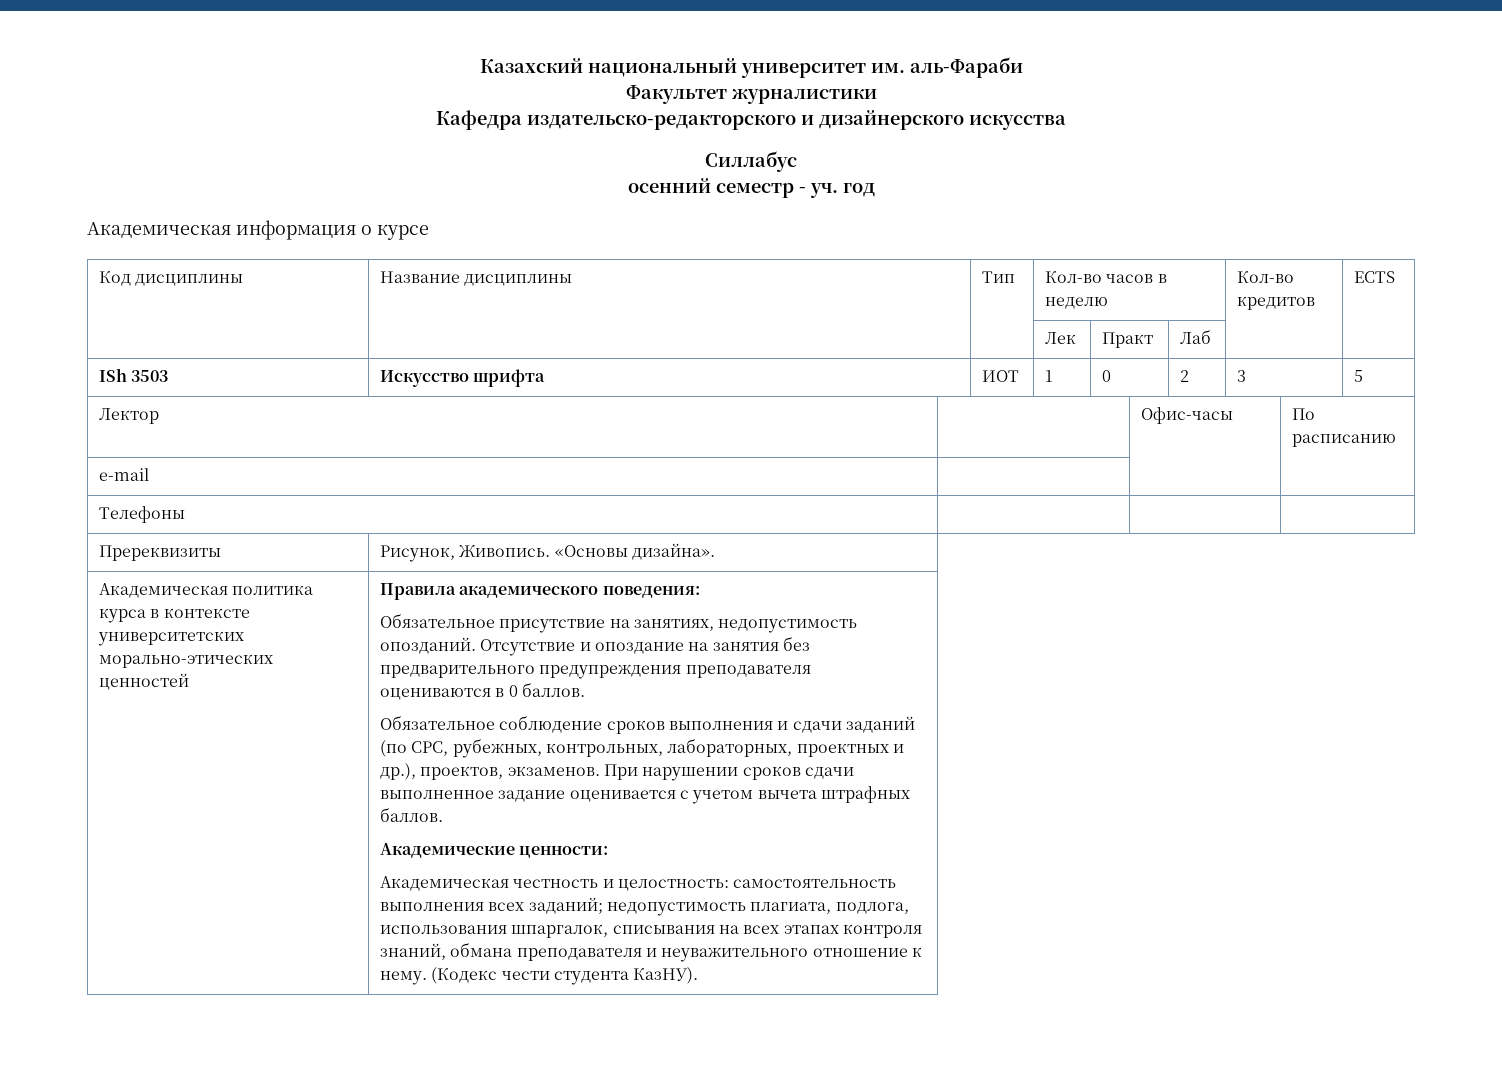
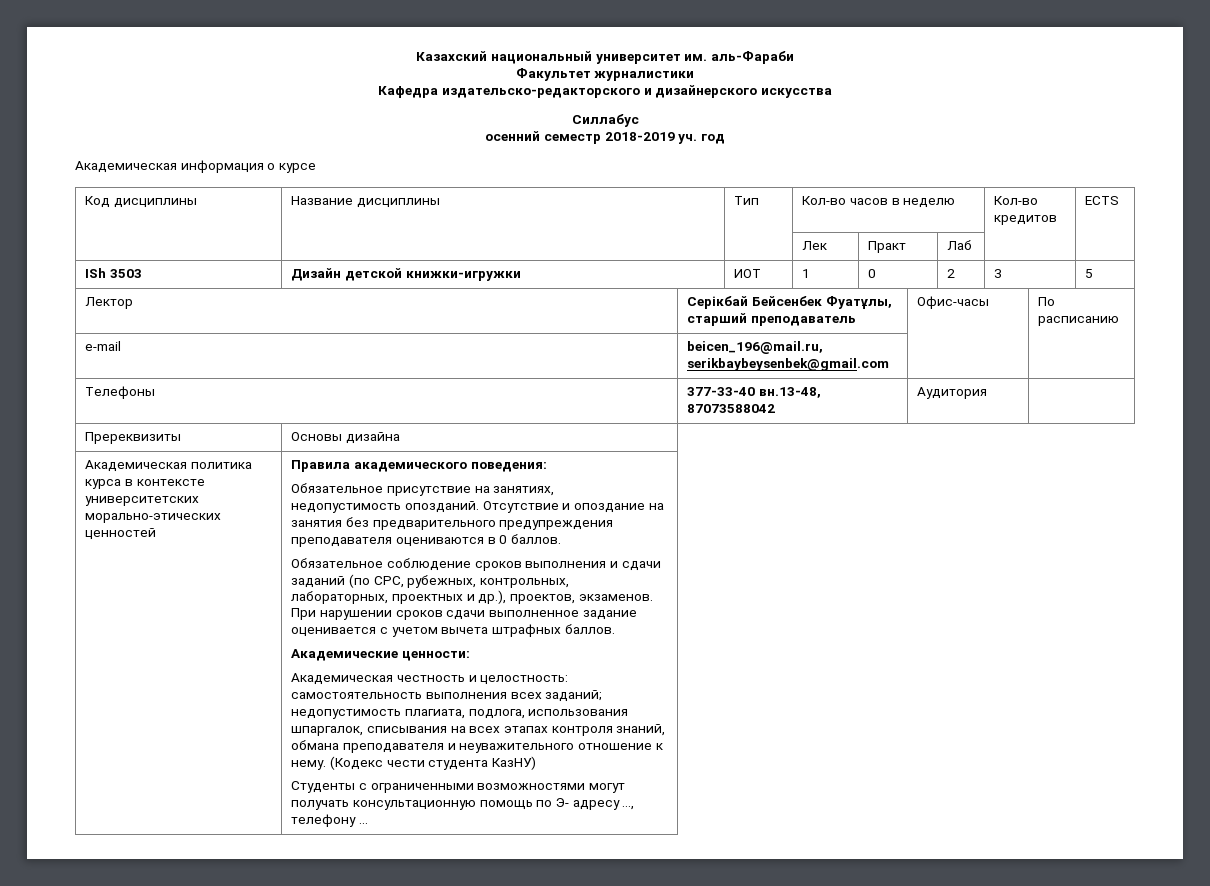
[798,187,806,193] - -> [604,132,675,141] 2018-2019
[380,369,546,387] Искусство шрифта -> [291,268,521,281] Дизайн детской книжки-игружки
(160, 416) none -> [687,296,892,309] [687,313,857,326] Серікбай Бейсенбек Фуатұлы, старший преподаватель
(150, 474) none -> [687,341,824,354] [687,358,890,371] beicen_196@mail.ru, serikbaybeysenbek@gmail.com
[99,545,222,561] [380,543,716,562] | | // Пререквизиты | Рисунок, Живопись. «Основы дизайна». -> [687,387,822,398] [687,404,776,413] [917,387,988,399] [85,432,182,444] [291,432,401,444] 377-33-40 вн.13-48, 87073588042 | Аудитория | // Пререквизиты | Основы дизайна
[633,967,699,984] КазНУ). -> [491,756,536,770] [291,781,625,793] [291,798,635,810] [291,814,369,827] КазНУ) // Студенты с ограниченными возможностями могут получать консультационную помощь по Э- адресу …, телефону …

